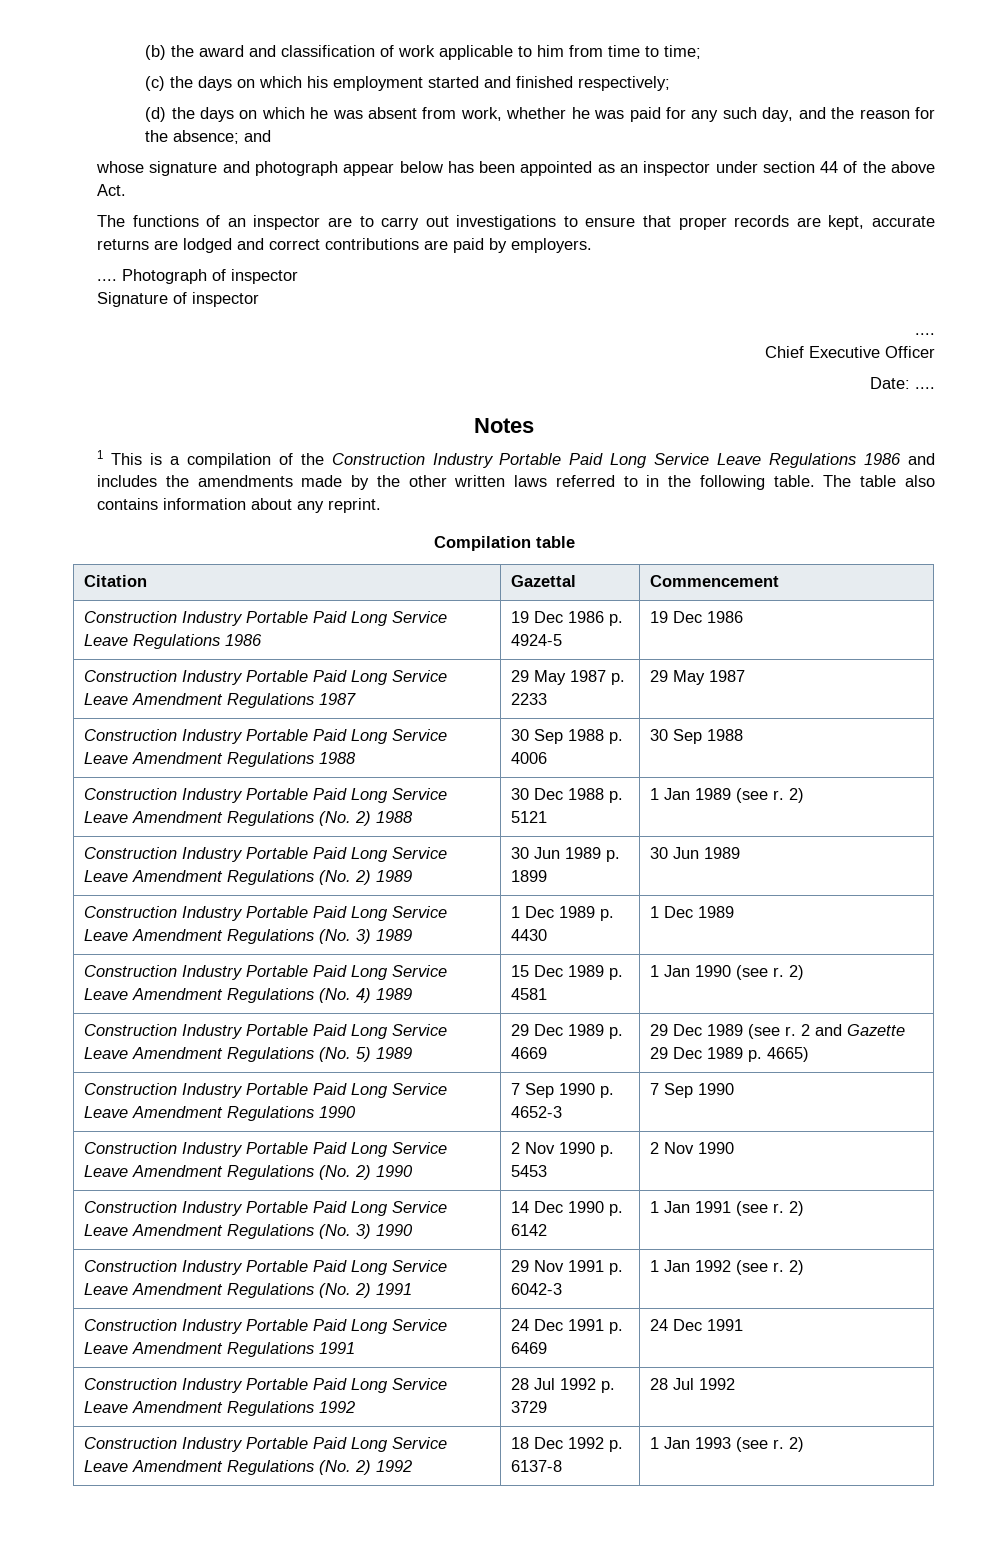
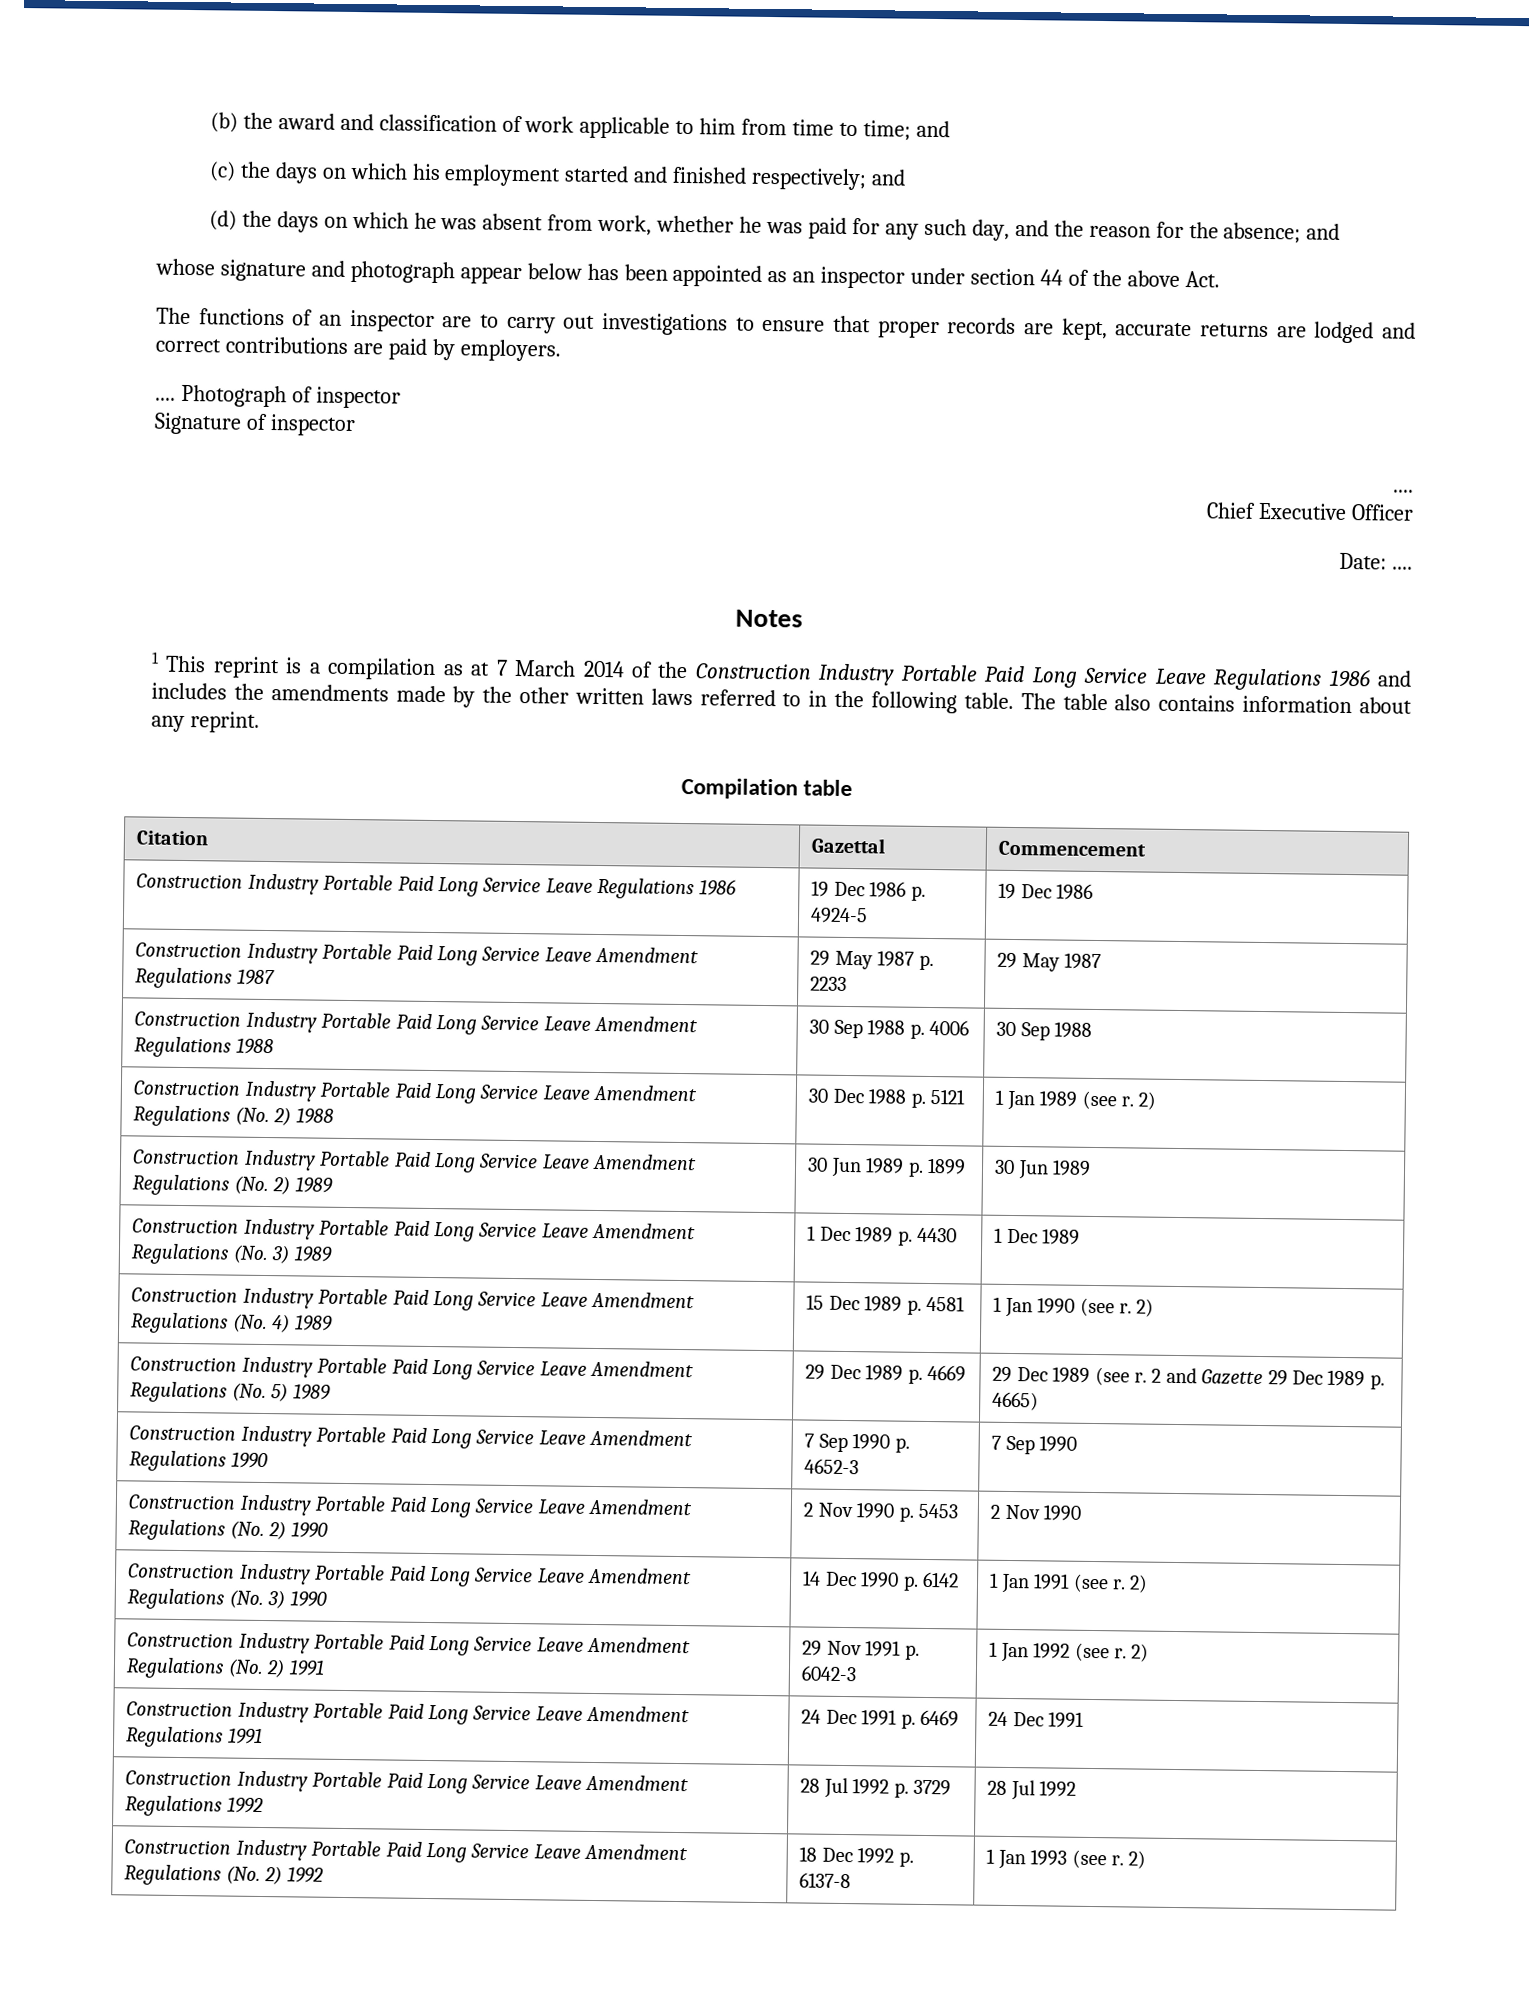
(702, 52) none -> [916,120,951,138] and
(671, 83) none -> [871,169,907,186] and
(142, 459) none -> [212,656,280,679] reprint
(271, 460) none -> [442,659,625,678] as at 7 March 2014

